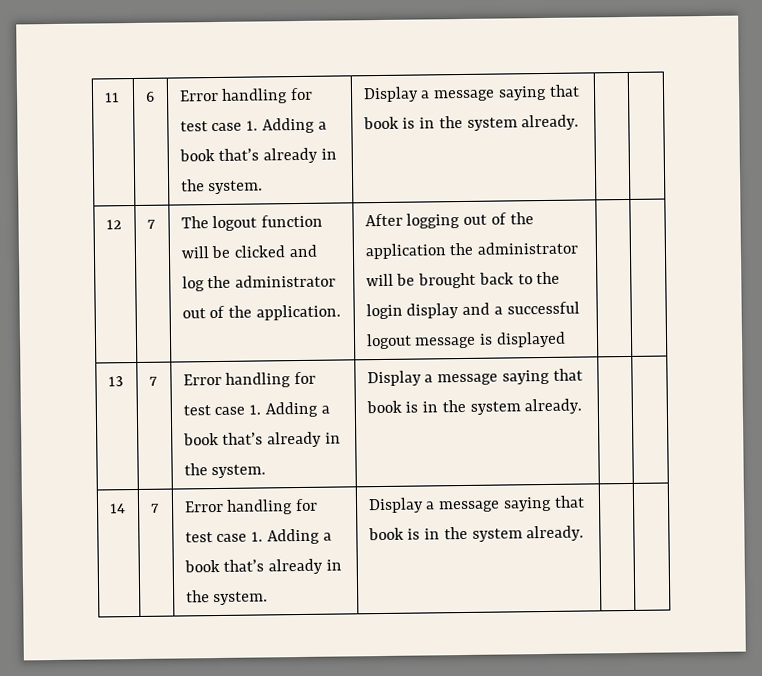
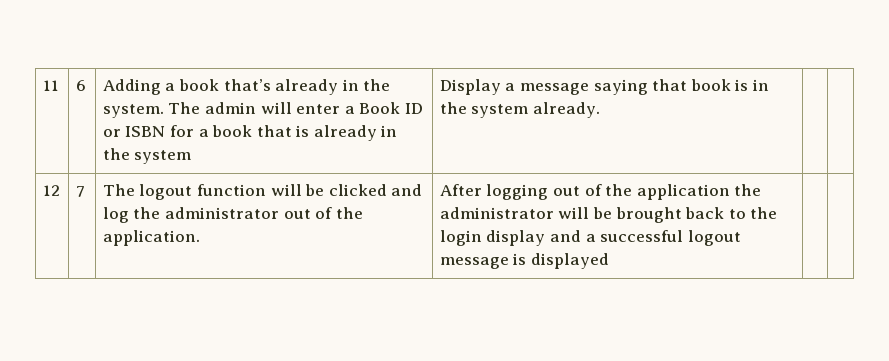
[178,87,314,104] [179,117,327,134] [178,147,337,164] [180,179,264,195] Error handling for test case 1. Adding a book that’s already in the system. -> [102,79,391,95] [102,102,423,118] [102,125,398,141] [102,148,192,164] Adding a book that’s already in the system. The admin will enter a Book ID or ISBN for a book that is already in the system
[107,376,124,387] [148,376,158,386] [182,371,317,388] [182,401,330,418] [182,431,341,448] [183,463,267,479] [366,368,583,387] [365,398,583,415] [108,503,126,514] [150,503,160,513] [183,498,319,515] [184,528,332,545] [183,558,342,575] [185,590,269,606] [367,495,585,514] [367,525,585,542] // 13 | 7 | Error handling for test case 1. Adding a book that’s already in the system. | Display a message saying that book is in the system already. | | // 14 | 7 | Error handling for test case 1. Adding a book that’s already in the system. | Display a message saying that book is in the system already. | | -> (609, 261) none

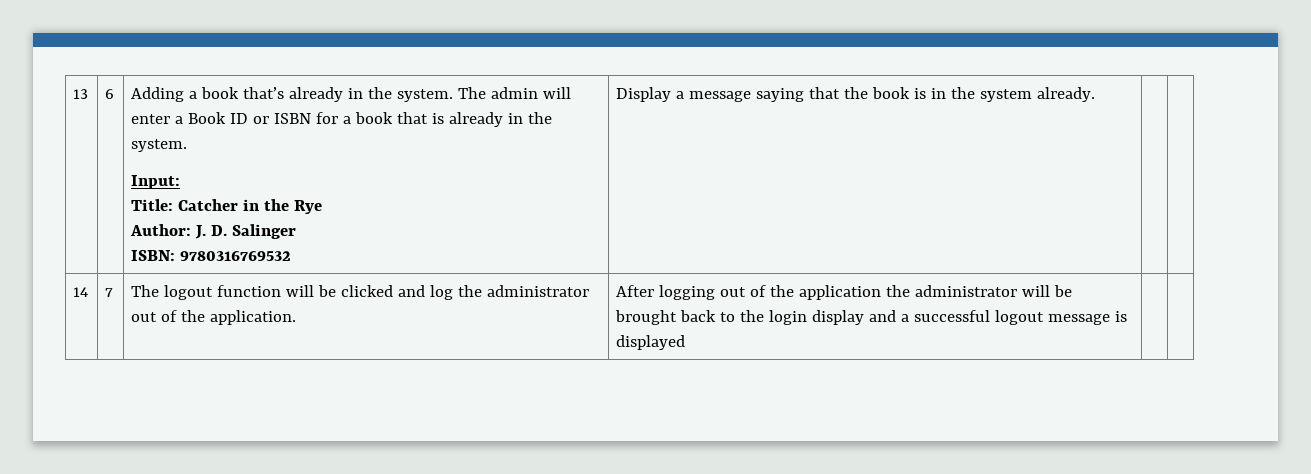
[42,80,59,91] 11 -> [73,89,89,99] 13
[134,150,192,164] system -> [131,139,188,152] [131,175,181,189] [131,199,323,214] [130,224,297,239] [131,250,292,261] system. // Input: // Title: Catcher in the Rye // Author: J. D. Salinger // ISBN: 9780316769532
(688, 85) none -> [844,87,869,99] the
[42,185,60,196] 12 -> [73,287,89,297] 14

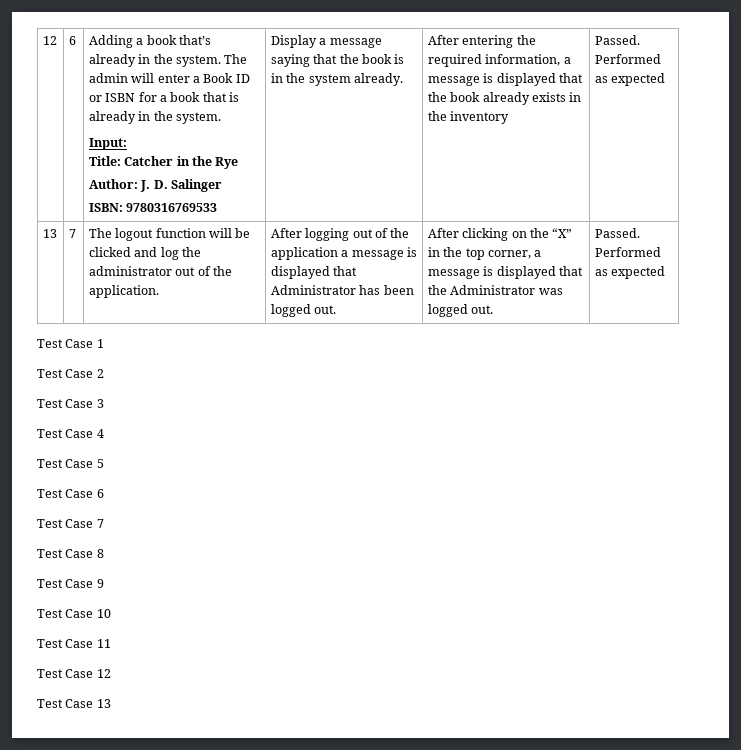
[73,89,89,99] 13 -> [42,36,57,45] 12
[180,251,292,261] 9780316769532 -> [126,203,218,212] 9780316769533
[73,287,89,297] | // 14 -> [427,35,536,48] [427,54,571,67] [427,73,584,86] [427,92,582,105] [427,111,510,124] [594,35,640,45] [594,54,661,64] [594,73,666,86] [42,229,57,238] After entering the required information, a message is displayed that the book already exists in the inventory | Passed. Performed as expected // 13
[886,285,1073,297] [615,310,1128,325] [616,335,686,350] the administrator will be brought back to the login display and a successful logout message is displayed | | -> [341,247,418,260] [270,266,358,279] [270,285,414,295] [270,304,337,317] [427,228,573,241] [427,247,542,260] [427,266,584,279] [427,285,563,295] [427,304,494,317] [594,228,640,238] [594,247,661,257] [594,266,666,279] [37,339,104,348] [37,369,104,378] [37,399,104,408] [37,429,104,438] [37,459,104,468] [37,489,104,498] [37,519,104,528] [37,549,104,558] [37,579,104,588] [37,609,111,618] [37,639,111,648] [37,669,111,678] [37,699,111,708] a message is displayed that Administrator has been logged out. | After clicking on the “X” in the top corner, a message is displayed that the Administrator was logged out. | Passed. Performed as expected // Test Case 1 // Test Case 2 // Test Case 3 // Test Case 4 // Test Case 5 // Test Case 6 // Test Case 7 // Test Case 8 // Test Case 9 // Test Case 10 // Test Case 11 // Test Case 12 // Test Case 13

